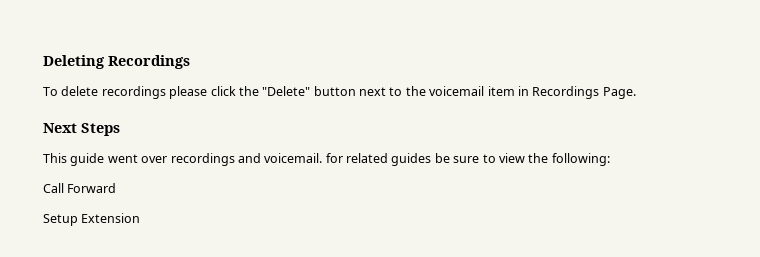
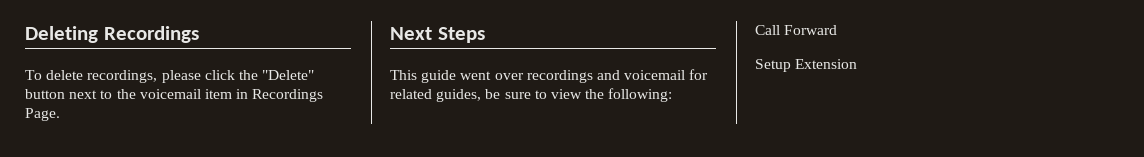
[101,86,166,99] recordings -> [87,70,158,83] recordings,
[264,153,323,163] voicemail. -> [624,70,686,80] voicemail
[391,153,432,166] guides -> [436,89,482,102] guides,

